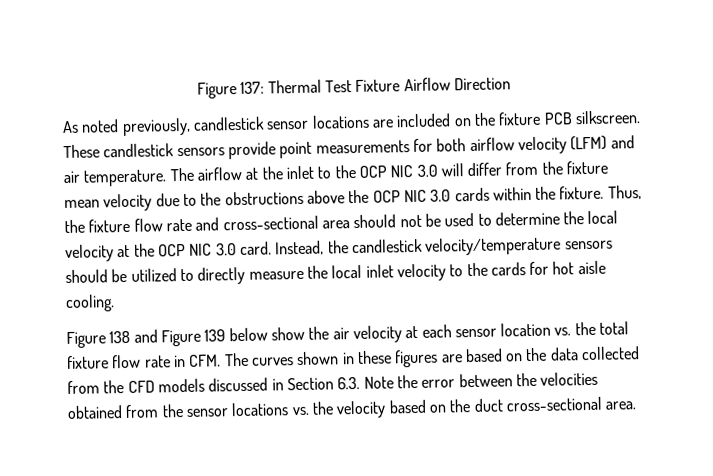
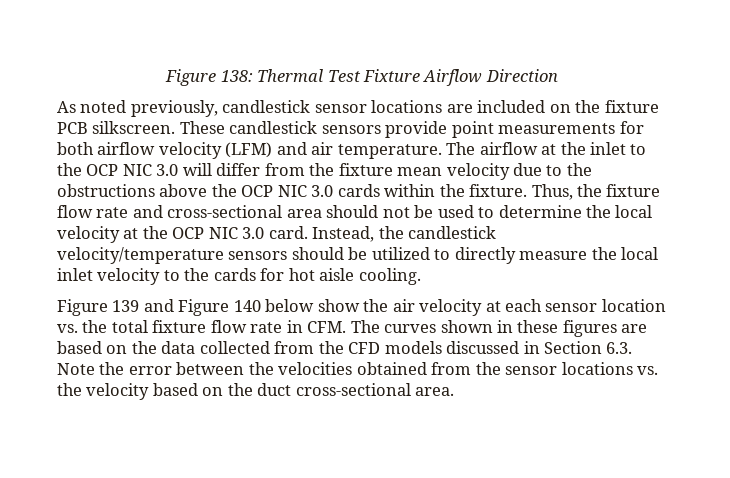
[197,81,265,99] Figure 137: -> [165,69,253,86] Figure 138:
[109,330,131,344] 138 -> [112,300,140,312] 139
[204,329,226,342] 139 -> [233,300,261,312] 140

